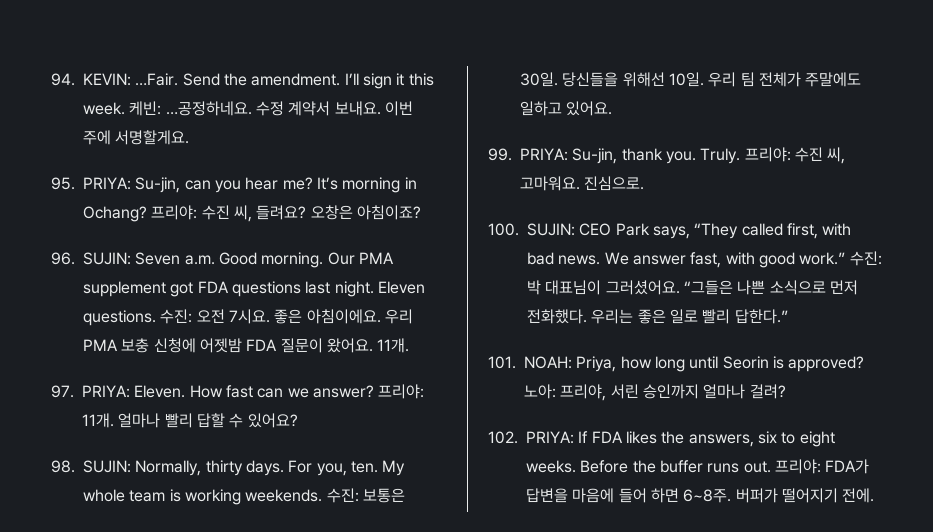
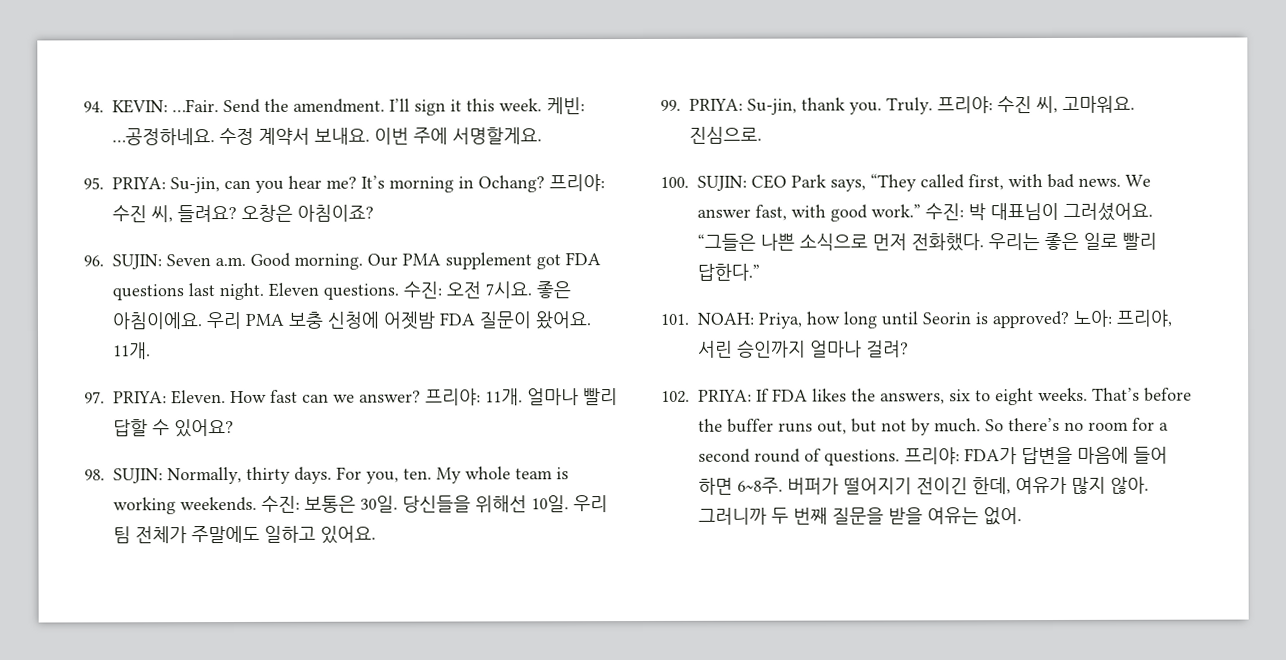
[580,460,629,473] Before -> [1092,387,1192,402] That’s before
[743,461,771,473] out. -> [817,417,1169,436] [698,448,900,466] out, but not by much. So there’s no room for a second round of questions.
[842,488,875,503] 전에. -> [916,476,1149,495] [698,507,1022,526] 전이긴 한데, 여유가 많지 않아. 그러니까 두 번째 질문을 받을 여유는 없어.

